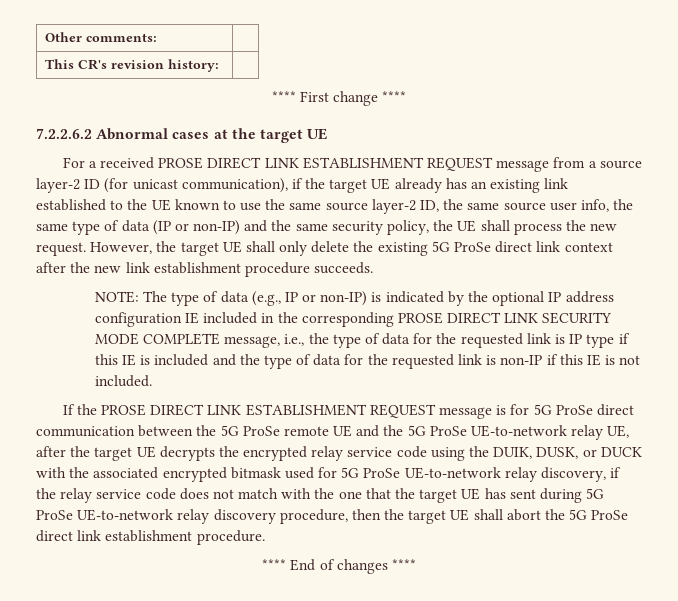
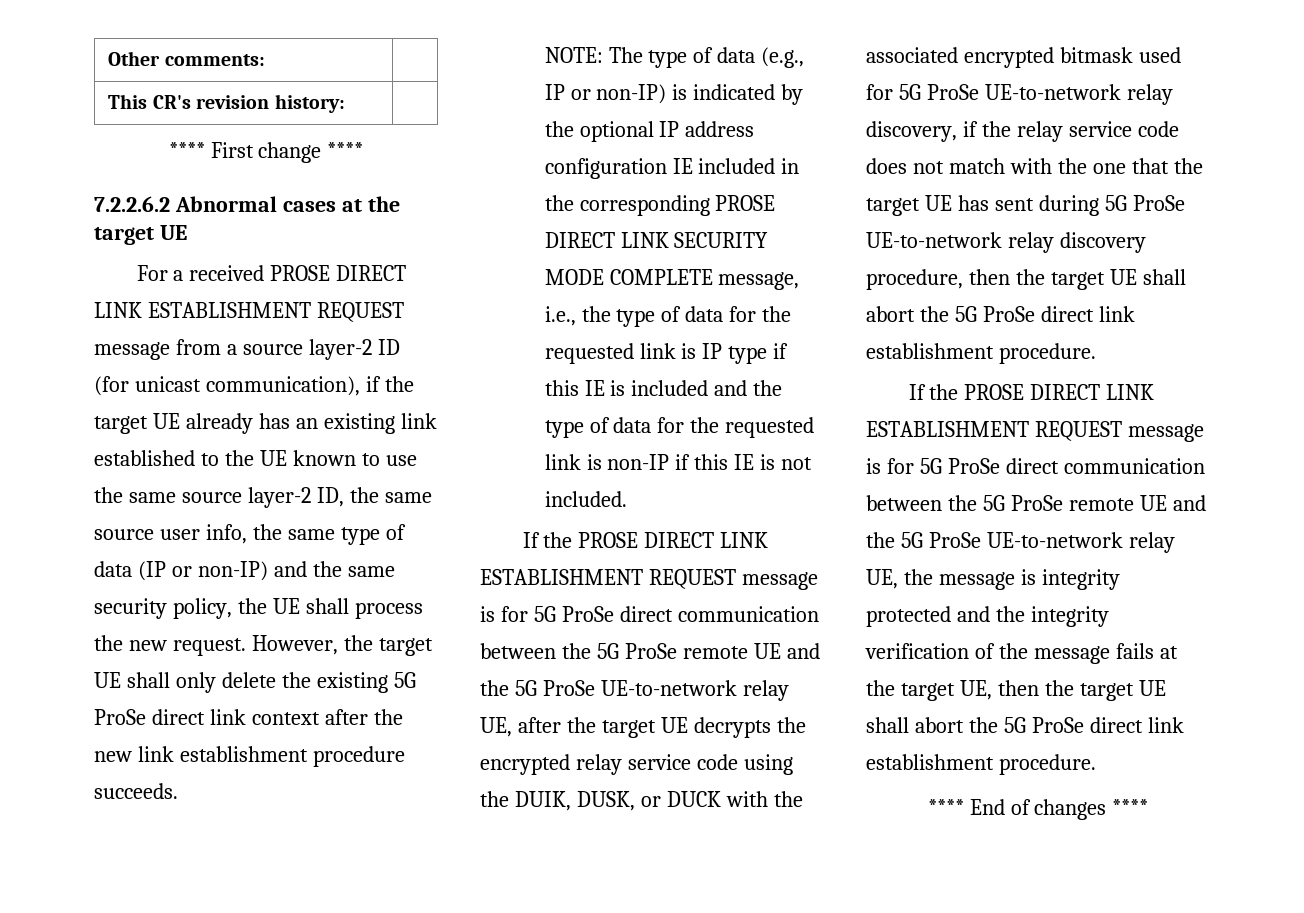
(265, 537) none -> [908,384,1155,400] [866,421,1204,442] [866,458,1205,474] [866,495,1206,511] [866,532,1175,553] [866,569,1120,590] [866,606,1109,627] [865,643,1178,664] [866,680,1166,701] [866,717,1184,733] [866,754,1096,775] // If the PROSE DIRECT LINK ESTABLISHMENT REQUEST message is for 5G ProSe direct communication between the 5G ProSe remote UE and the 5G ProSe UE-to-network relay UE, the message is integrity protected and the integrity verification of the message fails at the target UE, then the target UE shall abort the 5G ProSe direct link establishment procedure.

